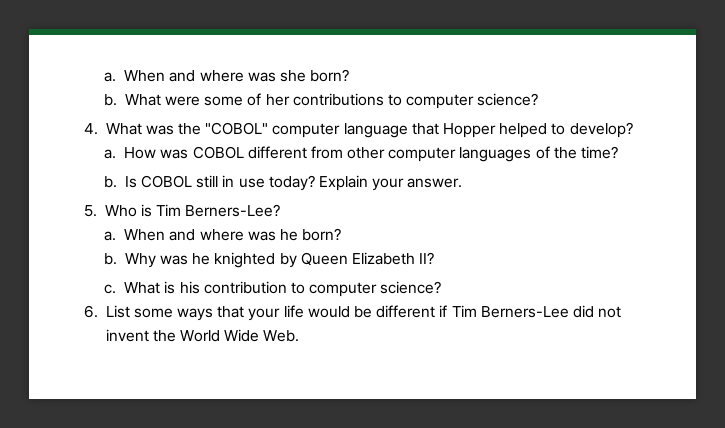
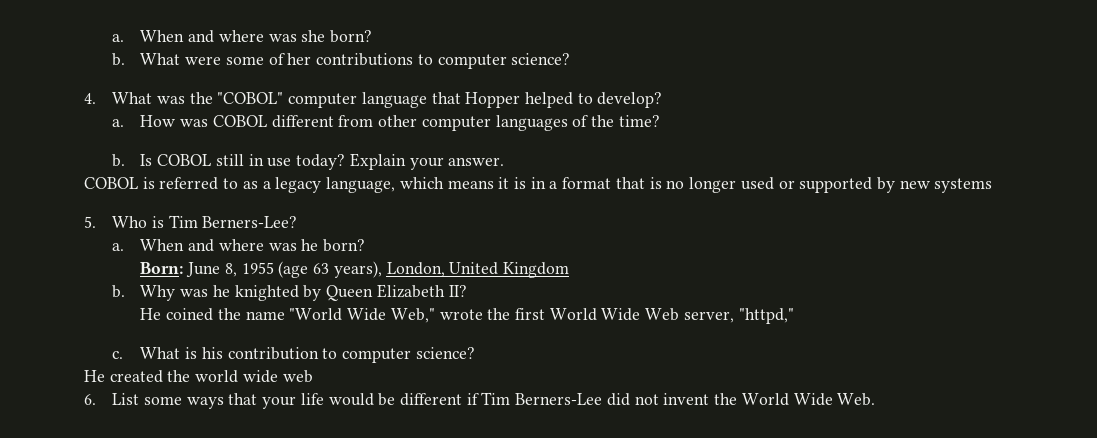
(463, 183) none -> [84,177,993,193] // COBOL is referred to as a legacy language, which means it is in a format that is no longer used or supported by new systems
(342, 234) none -> [140,261,569,278] // Born: June 8, 1955 (age 63 years), London, United Kingdom
(435, 258) none -> [140,308,794,324] // He coined the name "World Wide Web," wrote the first World Wide Web server, "httpd,"
(442, 287) none -> [84,370,313,383] // He created the world wide web

